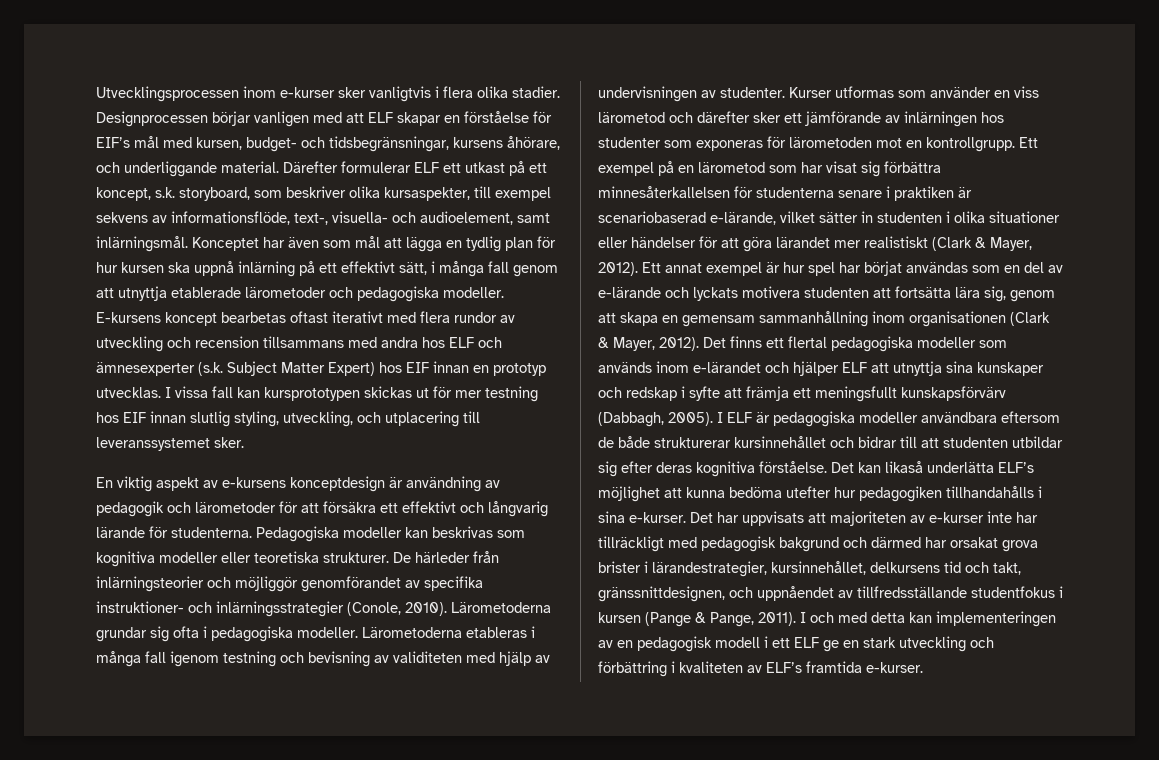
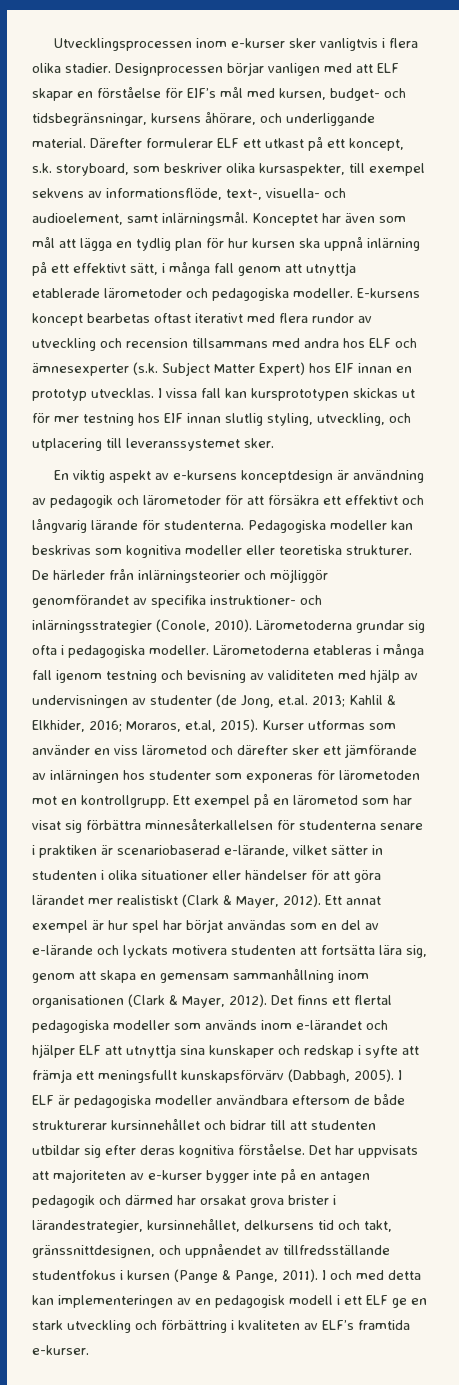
[720,87,785,98] studenter. -> [150,694,396,708] [32,719,258,732] studenter (de Jong, et.al. 2013; Kahlil & Elkhider, 2016; Moraros, et.al, 2015).
[858,461,1034,473] [598,486,1042,502] [598,511,713,523] kan likaså underlätta ELF’s möjlighet att kunna bedöma utefter hur pedagogiken tillhandahålls i sina e-kurser. Det -> (331, 1150) none
[987,511,1038,523] [598,536,839,552] inte har tillräckligt med pedagogisk bakgrund -> [206,1168,370,1183] [32,1195,95,1208] bygger inte på en antagen pedagogik

